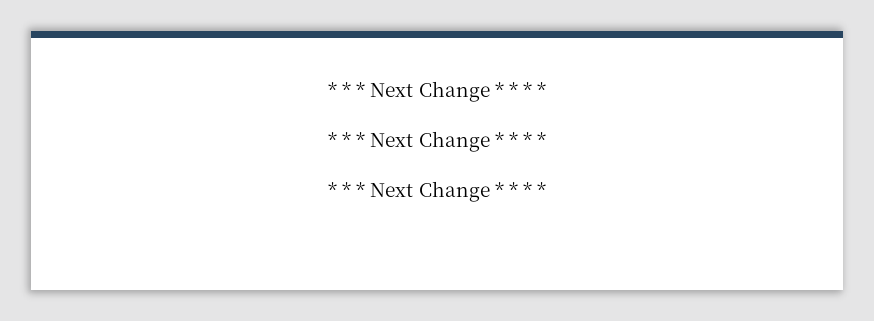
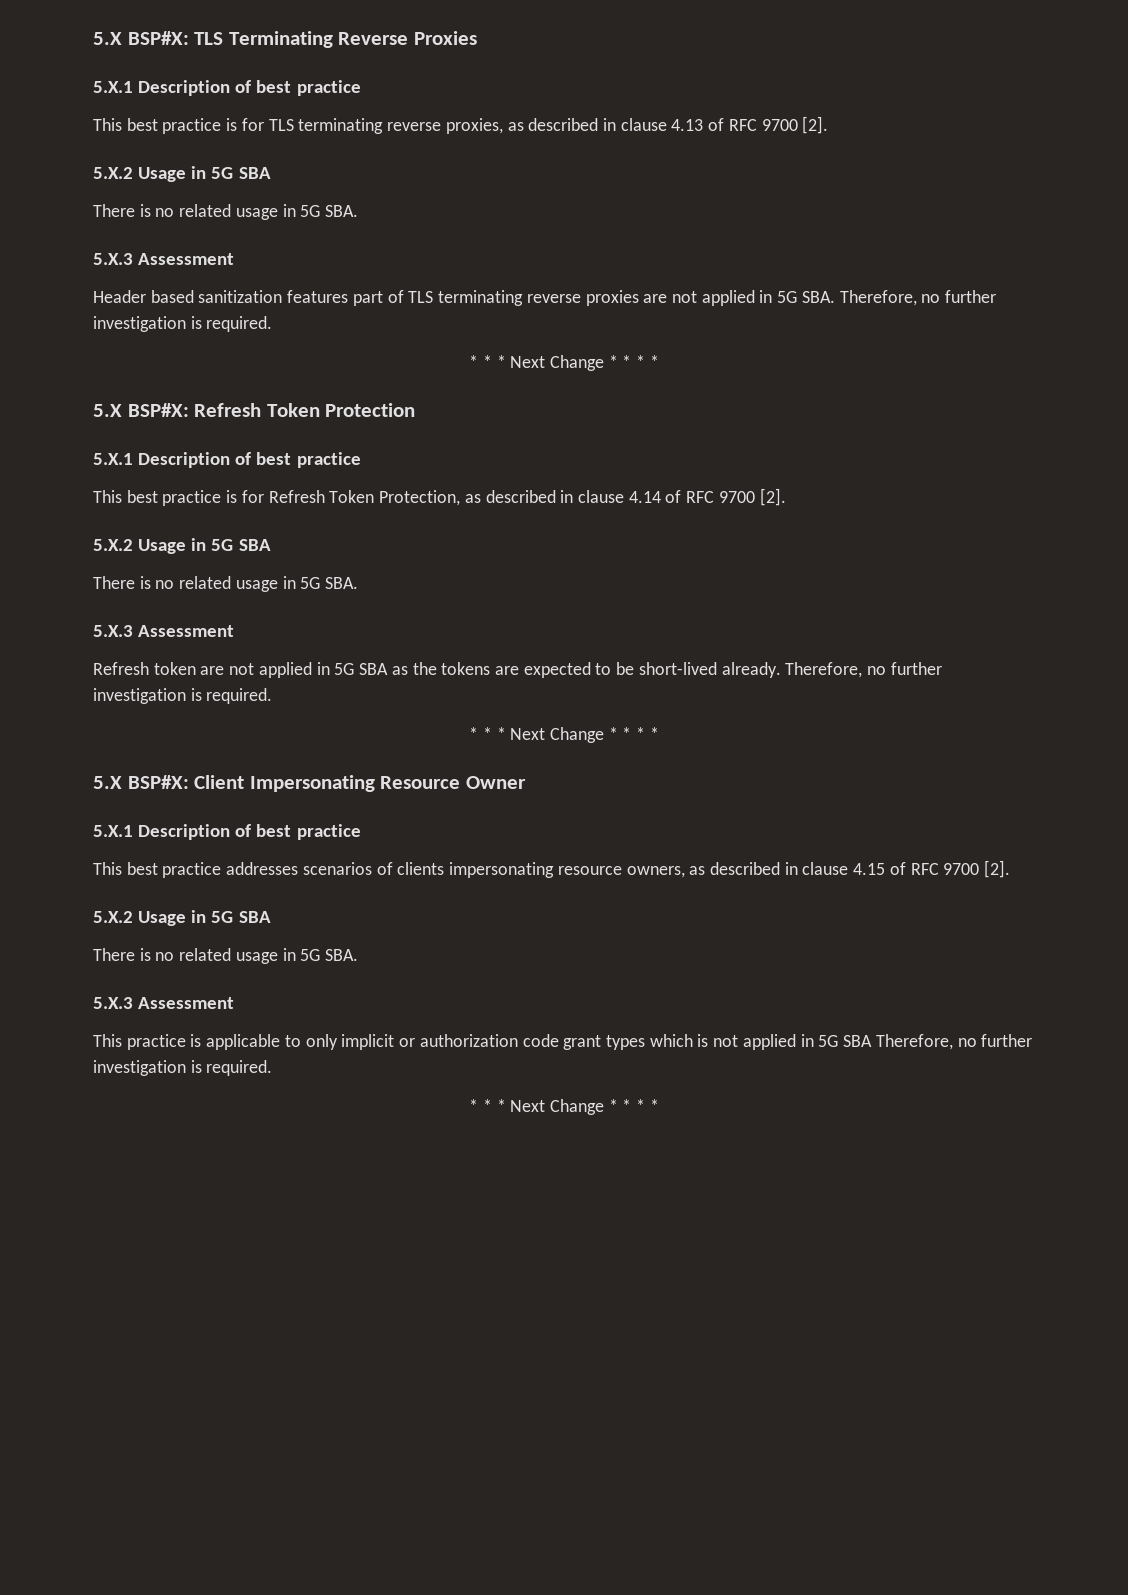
[327,81,547,102] [327,131,547,152] [327,181,547,202] * * * Next Change * * * * // * * * Next Change * * * * // * * * Next Change * * * * -> [93,31,477,48] [93,80,361,96] [93,116,829,134] [93,166,271,182] [93,204,359,220] [93,253,235,265] [93,290,997,306] [93,316,273,332] [469,355,659,371] [93,403,416,417] [93,452,361,468] [93,488,786,506] [93,538,271,554] [93,576,359,592] [93,625,235,637] [93,662,942,678] [93,688,273,704] [469,727,659,743] [93,775,526,792] [93,824,361,840] [93,860,1011,878] [93,910,271,926] [93,948,359,964] [93,997,235,1009] [93,1034,1033,1050] [93,1060,273,1076] [469,1099,659,1115] 5.X BSP#X: TLS Terminating Reverse Proxies // 5.X.1 Description of best practice // This best practice is for TLS terminating reverse proxies, as described in clause 4.13 of RFC 9700 [2]. // 5.X.2 Usage in 5G SBA // There is no related usage in 5G SBA. // 5.X.3 Assessment // Header based sanitization features part of TLS terminating reverse proxies are not applied in 5G SBA. Therefore, no further investigation is required. // * * * Next Change * * * * // 5.X BSP#X: Refresh Token Protection // 5.X.1 Description of best practice // This best practice is for Refresh Token Protection, as described in clause 4.14 of RFC 9700 [2]. // 5.X.2 Usage in 5G SBA // There is no related usage in 5G SBA. // 5.X.3 Assessment // Refresh token are not applied in 5G SBA as the tokens are expected to be short-lived already. Therefore, no further investigation is required. // * * * Next Change * * * * // 5.X BSP#X: Client Impersonating Resource Owner // 5.X.1 Description of best practice // This best practice addresses scenarios of clients impersonating resource owners, as described in clause 4.15 of RFC 9700 [2]. // 5.X.2 Usage in 5G SBA // There is no related usage in 5G SBA. // 5.X.3 Assessment // This practice is applicable to only implicit or authorization code grant types which is not applied in 5G SBA Therefore, no further investigation is required. // * * * Next Change * * * *

